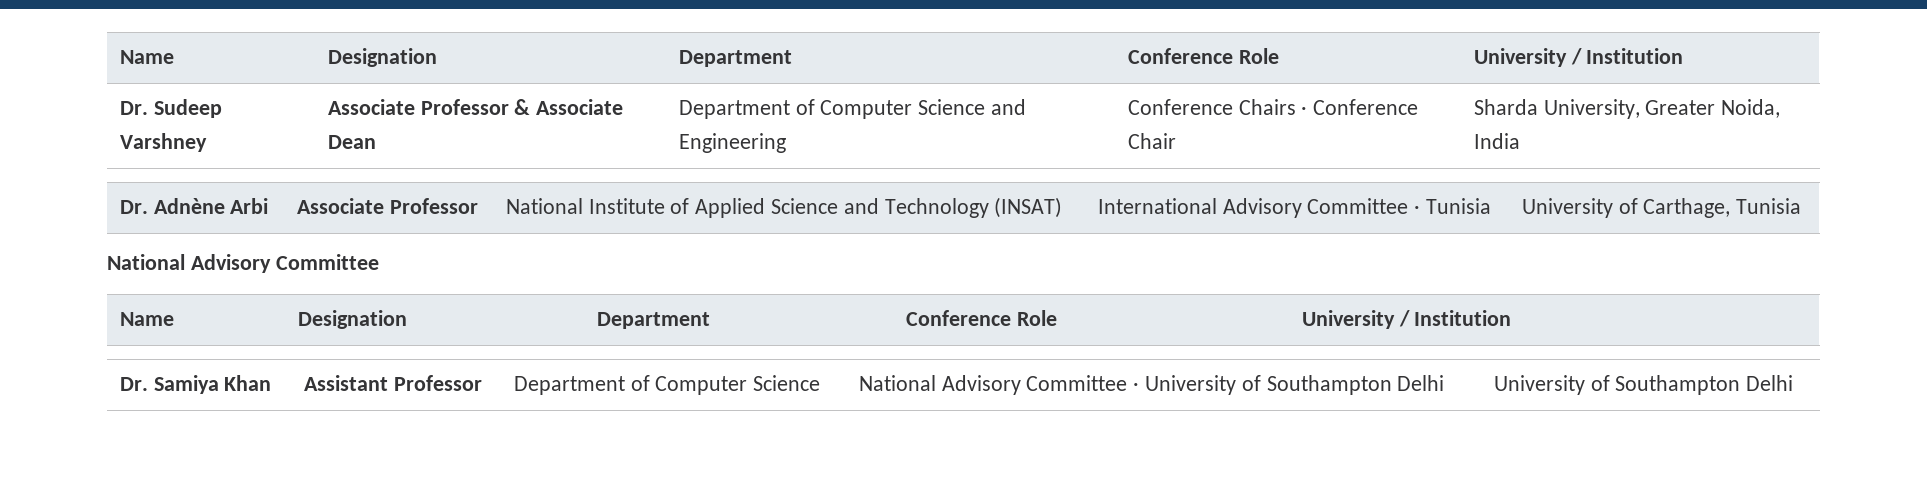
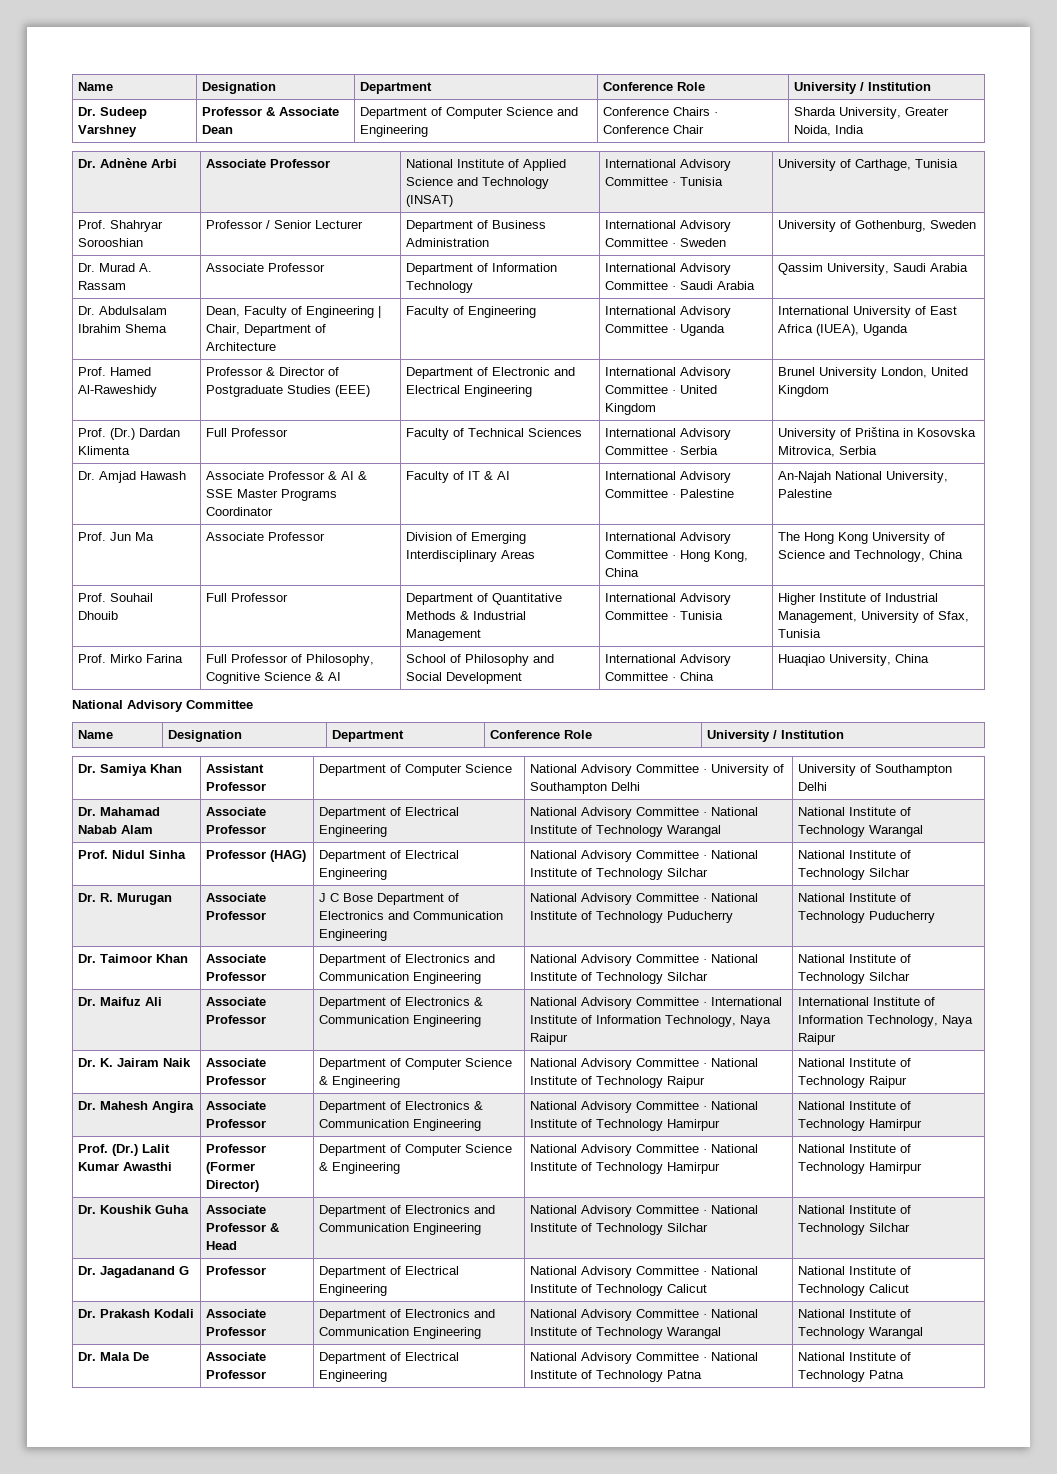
[327,99,415,115] Associate -> (138, 131) none
(1802, 206) none -> [78,220,164,232] [78,238,144,247] [206,220,364,229] [406,220,547,232] [406,238,490,247] [605,220,732,232] [605,238,727,247] [778,220,977,232] [78,263,153,272] [78,281,127,290] [206,263,326,272] [406,263,558,275] [406,281,474,293] [605,263,732,275] [605,281,756,290] [778,263,969,275] [78,306,168,315] [78,324,168,333] [206,306,382,318] [206,324,327,336] [206,342,277,351] [406,306,537,318] [605,306,732,318] [605,324,726,336] [778,306,958,318] [778,324,909,336] [78,367,152,376] [78,385,158,397] [206,367,340,376] [206,385,371,397] [406,367,576,379] [406,385,533,397] [605,367,732,379] [605,385,718,394] [605,403,657,415] [778,367,969,379] [778,385,830,397] [78,428,181,440] [78,446,131,455] [206,428,289,437] [406,428,583,440] [605,428,732,440] [605,446,719,455] [778,427,977,440] [778,446,878,457] [78,471,187,483] [206,471,368,480] [206,489,338,501] [206,507,274,516] [406,471,511,483] [605,471,732,483] [605,489,735,498] [778,471,949,483] [778,489,833,498] [78,532,155,541] [206,532,326,541] [406,532,527,544] [406,550,536,562] [605,532,732,544] [605,550,749,562] [605,568,640,577] [778,532,946,544] [778,550,964,562] [78,593,154,602] [78,611,119,620] [206,593,289,602] [406,593,563,605] [406,611,527,620] [406,629,482,641] [605,593,732,605] [605,611,724,620] [778,593,939,605] [778,611,970,623] [778,629,822,638] [78,654,184,663] [206,654,375,666] [206,672,342,684] [406,654,555,666] [406,672,523,684] [605,654,732,666] [605,672,715,681] [778,654,930,666] // Prof. Shahryar Sorooshian | Professor / Senior Lecturer | Department of Business Administration | International Advisory Committee · Sweden | University of Gothenburg, Sweden // Dr. Murad A. Rassam | Associate Professor | Department of Information Technology | International Advisory Committee · Saudi Arabia | Qassim University, Saudi Arabia // Dr. Abdulsalam Ibrahim Shema | Dean, Faculty of Engineering | Chair, Department of Architecture | Faculty of Engineering | International Advisory Committee · Uganda | International University of East Africa (IUEA), Uganda // Prof. Hamed Al-Raweshidy | Professor & Director of Postgraduate Studies (EEE) | Department of Electronic and Electrical Engineering | International Advisory Committee · United Kingdom | Brunel University London, United Kingdom // Prof. (Dr.) Dardan Klimenta | Full Professor | Faculty of Technical Sciences | International Advisory Committee · Serbia | University of Priština in Kosovska Mitrovica, Serbia // Dr. Amjad Hawash | Associate Professor & AI & SSE Master Programs Coordinator | Faculty of IT & AI | International Advisory Committee · Palestine | An-Najah National University, Palestine // Prof. Jun Ma | Associate Professor | Division of Emerging Interdisciplinary Areas | International Advisory Committee · Hong Kong, China | The Hong Kong University of Science and Technology, China // Prof. Souhail Dhouib | Full Professor | Department of Quantitative Methods & Industrial Management | International Advisory Committee · Tunisia | Higher Institute of Industrial Management, University of Sfax, Tunisia // Prof. Mirko Farina | Full Professor of Philosophy, Cognitive Science & AI | School of Philosophy and Social Development | International Advisory Committee · China | Huaqiao University, China
(1794, 383) none -> [78,807,161,816] [78,825,154,834] [206,807,267,816] [206,825,267,834] [319,807,460,819] [319,825,388,837] [530,807,759,819] [530,825,722,837] [798,807,912,816] [798,825,924,837] [78,850,187,859] [206,850,307,862] [319,850,460,862] [319,868,388,880] [530,850,759,862] [530,868,709,880] [798,850,912,859] [798,868,911,880] [78,893,173,905] [206,893,267,902] [206,911,267,920] [319,893,460,905] [319,911,504,920] [319,929,388,941] [530,893,759,905] [530,911,734,923] [798,893,912,902] [798,911,936,923] [78,954,189,963] [206,954,267,963] [206,972,267,981] [319,954,496,966] [319,972,482,984] [530,954,759,966] [530,972,709,984] [798,954,912,963] [798,972,911,984] [78,997,163,1006] [206,997,267,1006] [206,1015,267,1024] [319,997,484,1009] [319,1015,482,1027] [530,997,783,1009] [530,1015,772,1027] [530,1033,569,1045] [798,997,936,1006] [798,1015,974,1027] [798,1033,837,1045] [78,1058,192,1067] [206,1058,267,1067] [206,1076,267,1085] [319,1058,513,1070] [319,1076,401,1088] [530,1058,759,1070] [530,1076,706,1088] [798,1058,912,1067] [798,1076,908,1088] [78,1101,195,1113] [206,1101,267,1110] [206,1119,267,1128] [319,1101,484,1113] [319,1119,482,1131] [530,1101,759,1113] [530,1119,721,1131] [798,1101,912,1110] [798,1119,923,1131] [78,1144,171,1156] [78,1162,173,1171] [206,1144,267,1153] [206,1162,256,1174] [206,1180,260,1192] [319,1144,513,1156] [319,1162,401,1174] [530,1144,759,1156] [530,1162,721,1174] [798,1144,912,1153] [798,1162,923,1174] [78,1205,190,1214] [206,1205,267,1214] [206,1223,280,1232] [206,1241,238,1250] [319,1205,496,1217] [319,1223,482,1235] [530,1205,759,1217] [530,1223,709,1235] [798,1205,912,1214] [798,1223,911,1235] [78,1266,190,1278] [206,1266,267,1275] [319,1266,460,1278] [319,1284,388,1296] [530,1266,759,1278] [530,1284,708,1296] [798,1266,912,1275] [798,1284,910,1296] [78,1309,195,1318] [206,1309,267,1318] [206,1327,267,1336] [319,1309,496,1321] [319,1327,482,1339] [530,1309,759,1321] [530,1327,722,1339] [798,1309,912,1318] [798,1327,924,1339] [78,1352,150,1361] [206,1352,267,1361] [206,1370,267,1379] [319,1352,460,1364] [319,1370,388,1382] [530,1352,759,1364] [530,1370,703,1382] [798,1352,912,1361] [798,1370,905,1382] // Dr. Mahamad Nabab Alam | Associate Professor | Department of Electrical Engineering | National Advisory Committee · National Institute of Technology Warangal | National Institute of Technology Warangal // Prof. Nidul Sinha | Professor (HAG) | Department of Electrical Engineering | National Advisory Committee · National Institute of Technology Silchar | National Institute of Technology Silchar // Dr. R. Murugan | Associate Professor | J C Bose Department of Electronics and Communication Engineering | National Advisory Committee · National Institute of Technology Puducherry | National Institute of Technology Puducherry // Dr. Taimoor Khan | Associate Professor | Department of Electronics and Communication Engineering | National Advisory Committee · National Institute of Technology Silchar | National Institute of Technology Silchar // Dr. Maifuz Ali | Associate Professor | Department of Electronics & Communication Engineering | National Advisory Committee · International Institute of Information Technology, Naya Raipur | International Institute of Information Technology, Naya Raipur // Dr. K. Jairam Naik | Associate Professor | Department of Computer Science & Engineering | National Advisory Committee · National Institute of Technology Raipur | National Institute of Technology Raipur // Dr. Mahesh Angira | Associate Professor | Department of Electronics & Communication Engineering | National Advisory Committee · National Institute of Technology Hamirpur | National Institute of Technology Hamirpur // Prof. (Dr.) Lalit Kumar Awasthi | Professor (Former Director) | Department of Computer Science & Engineering | National Advisory Committee · National Institute of Technology Hamirpur | National Institute of Technology Hamirpur // Dr. Koushik Guha | Associate Professor & Head | Department of Electronics and Communication Engineering | National Advisory Committee · National Institute of Technology Silchar | National Institute of Technology Silchar // Dr. Jagadanand G | Professor | Department of Electrical Engineering | National Advisory Committee · National Institute of Technology Calicut | National Institute of Technology Calicut // Dr. Prakash Kodali | Associate Professor | Department of Electronics and Communication Engineering | National Advisory Committee · National Institute of Technology Warangal | National Institute of Technology Warangal // Dr. Mala De | Associate Professor | Department of Electrical Engineering | National Advisory Committee · National Institute of Technology Patna | National Institute of Technology Patna

